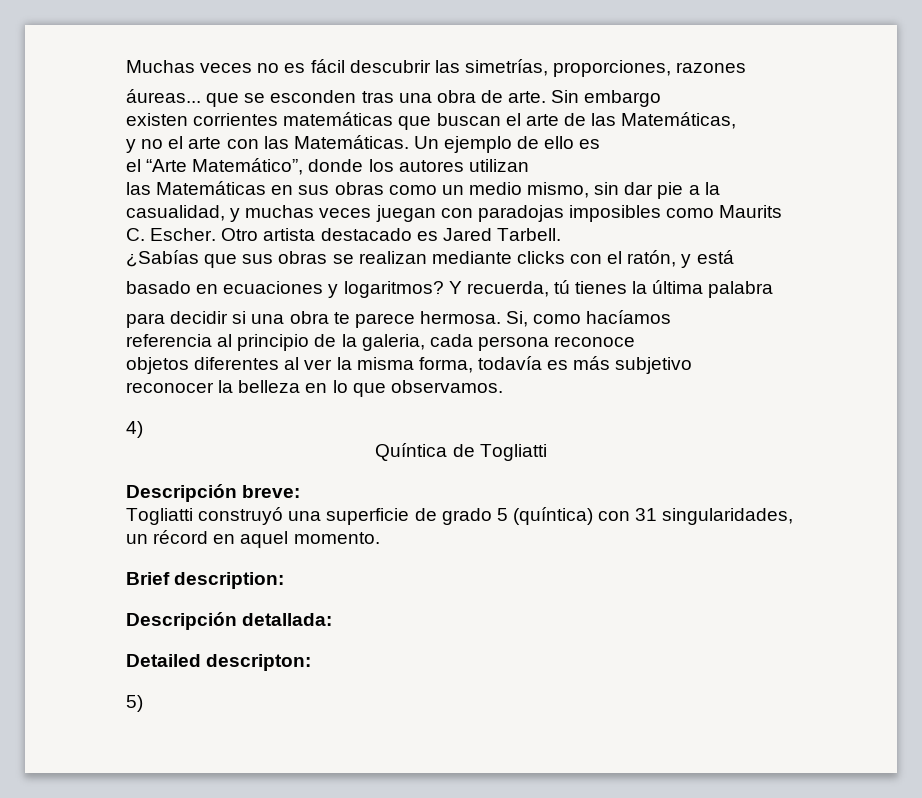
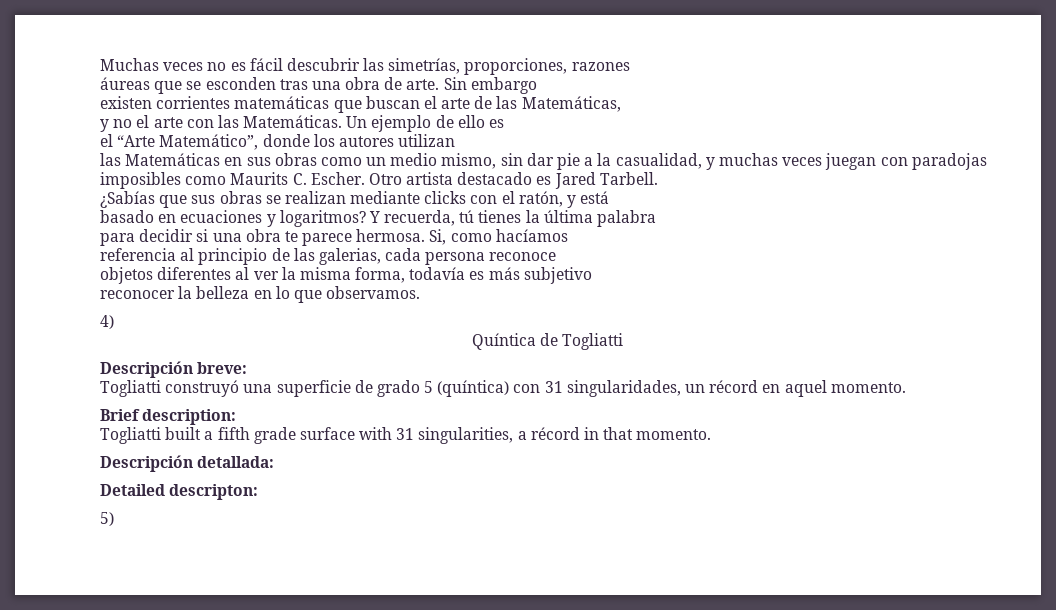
[126,89,201,103] áureas... -> [100,77,150,90] áureas
[341,334,425,351] la galeria, -> [293,248,381,265] las galerias,
(285, 580) none -> [100,427,712,444] // Togliatti built a fifth grade surface with 31 singularities, a récord in that momento.

